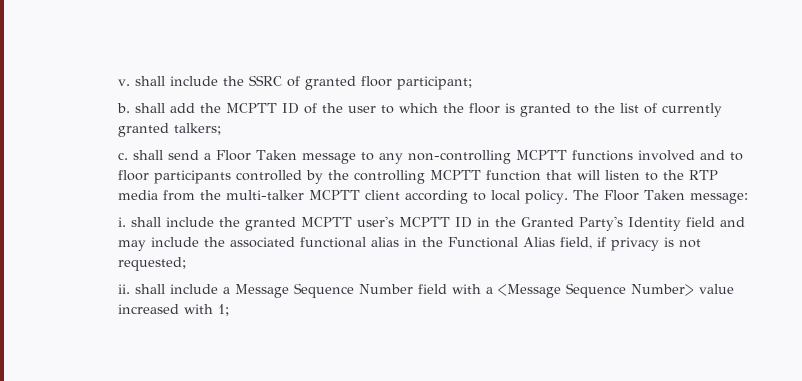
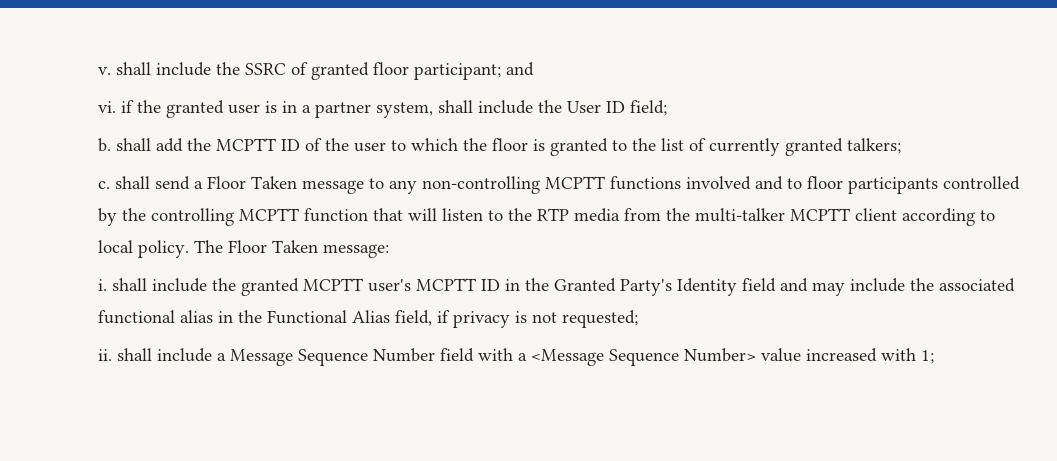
(473, 83) none -> [506,62,535,76] [98,100,668,118] and // vi. if the granted user is in a partner system, shall include the User ID field;

